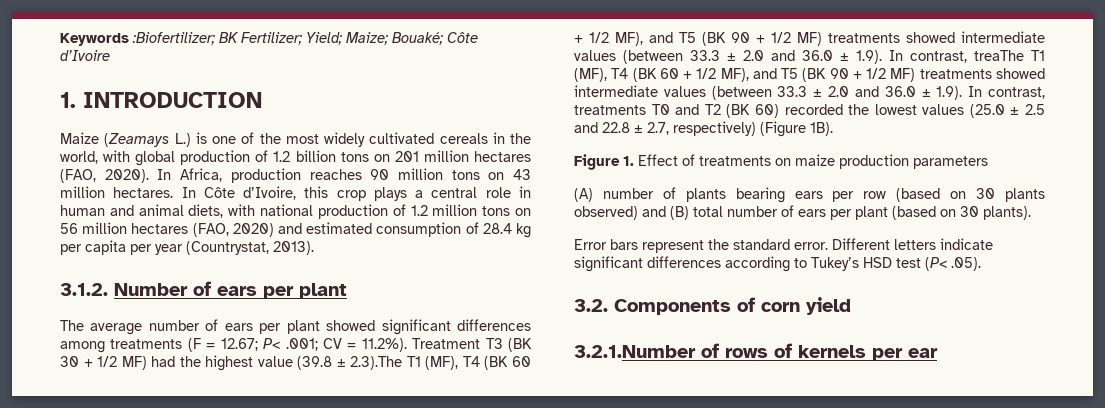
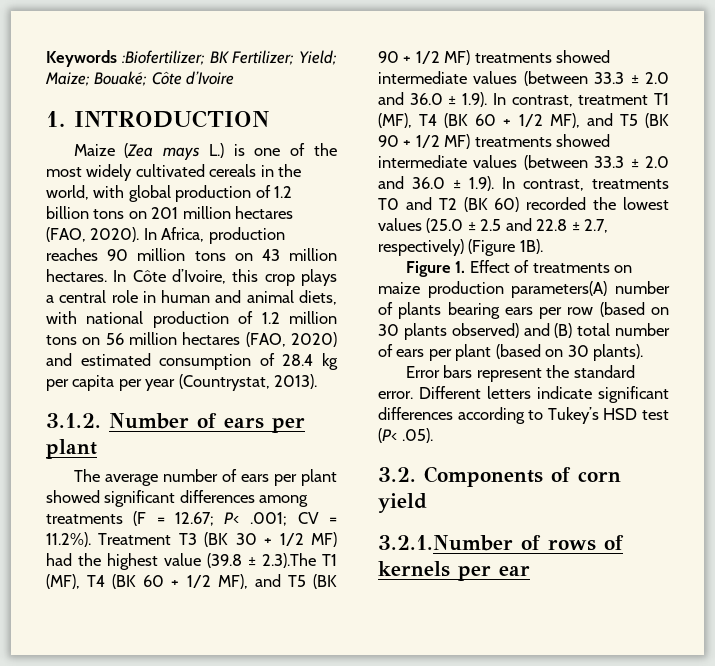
[104,133,170,147] (Zeamays -> [124,143,201,160] (Zea mays
[974,50,1024,61] treaThe -> [578,95,649,105] treatment
[913,156,988,169] [574,188,593,202] parameters // (A) -> [511,281,608,298] parameters(A)

